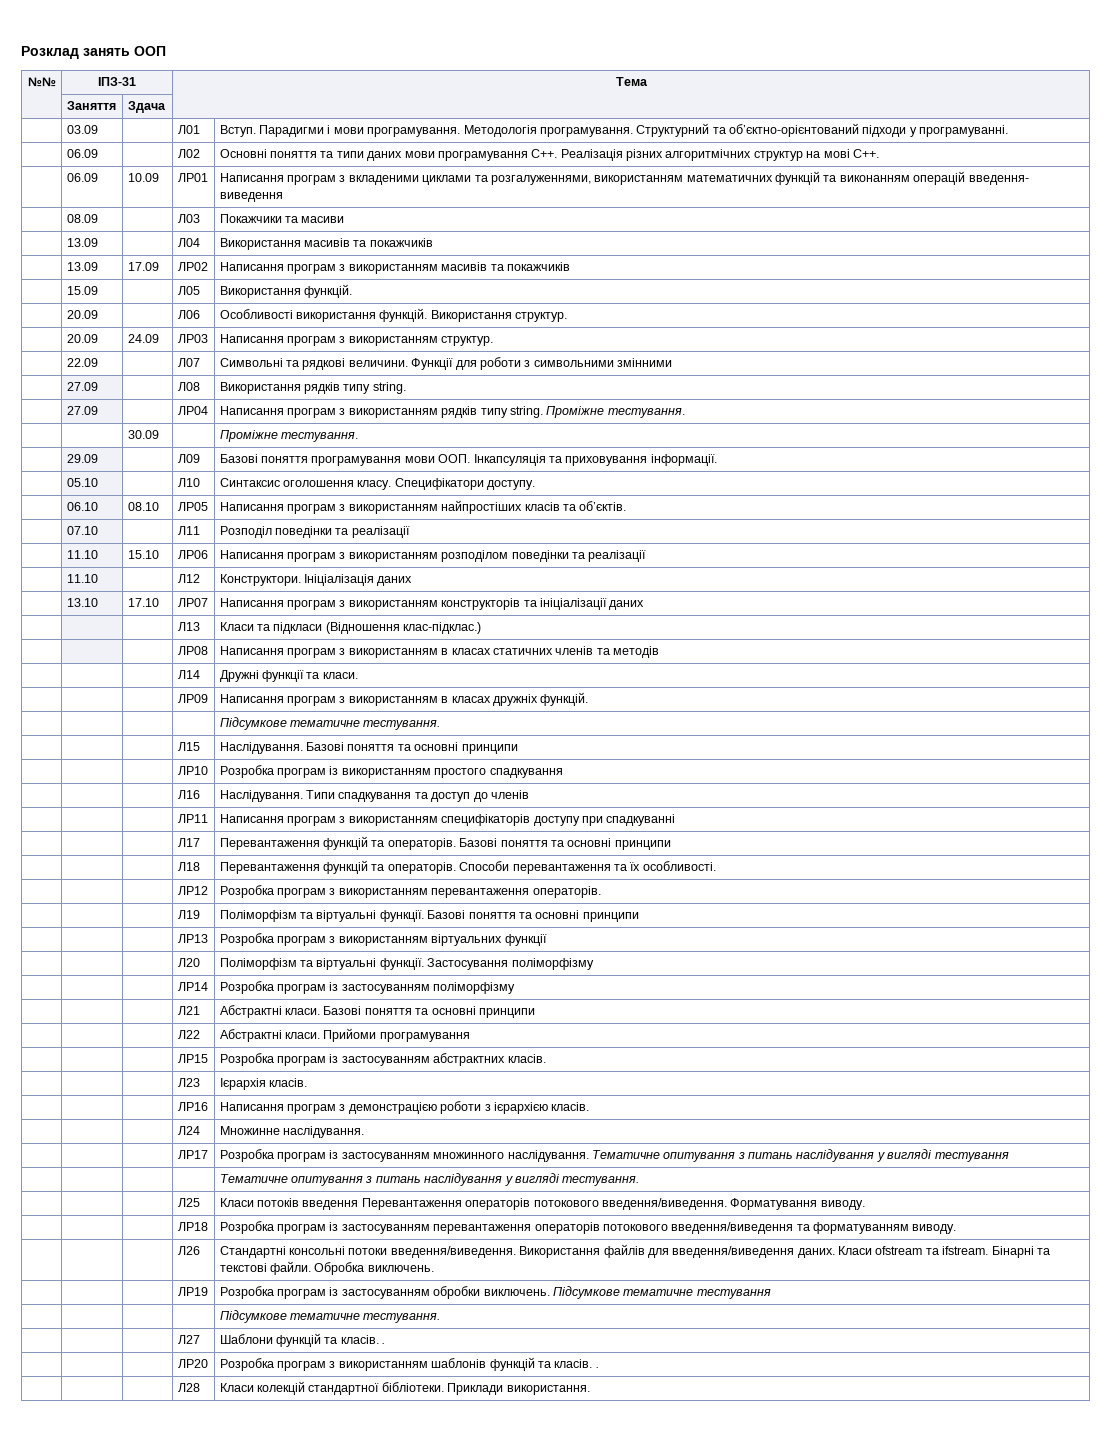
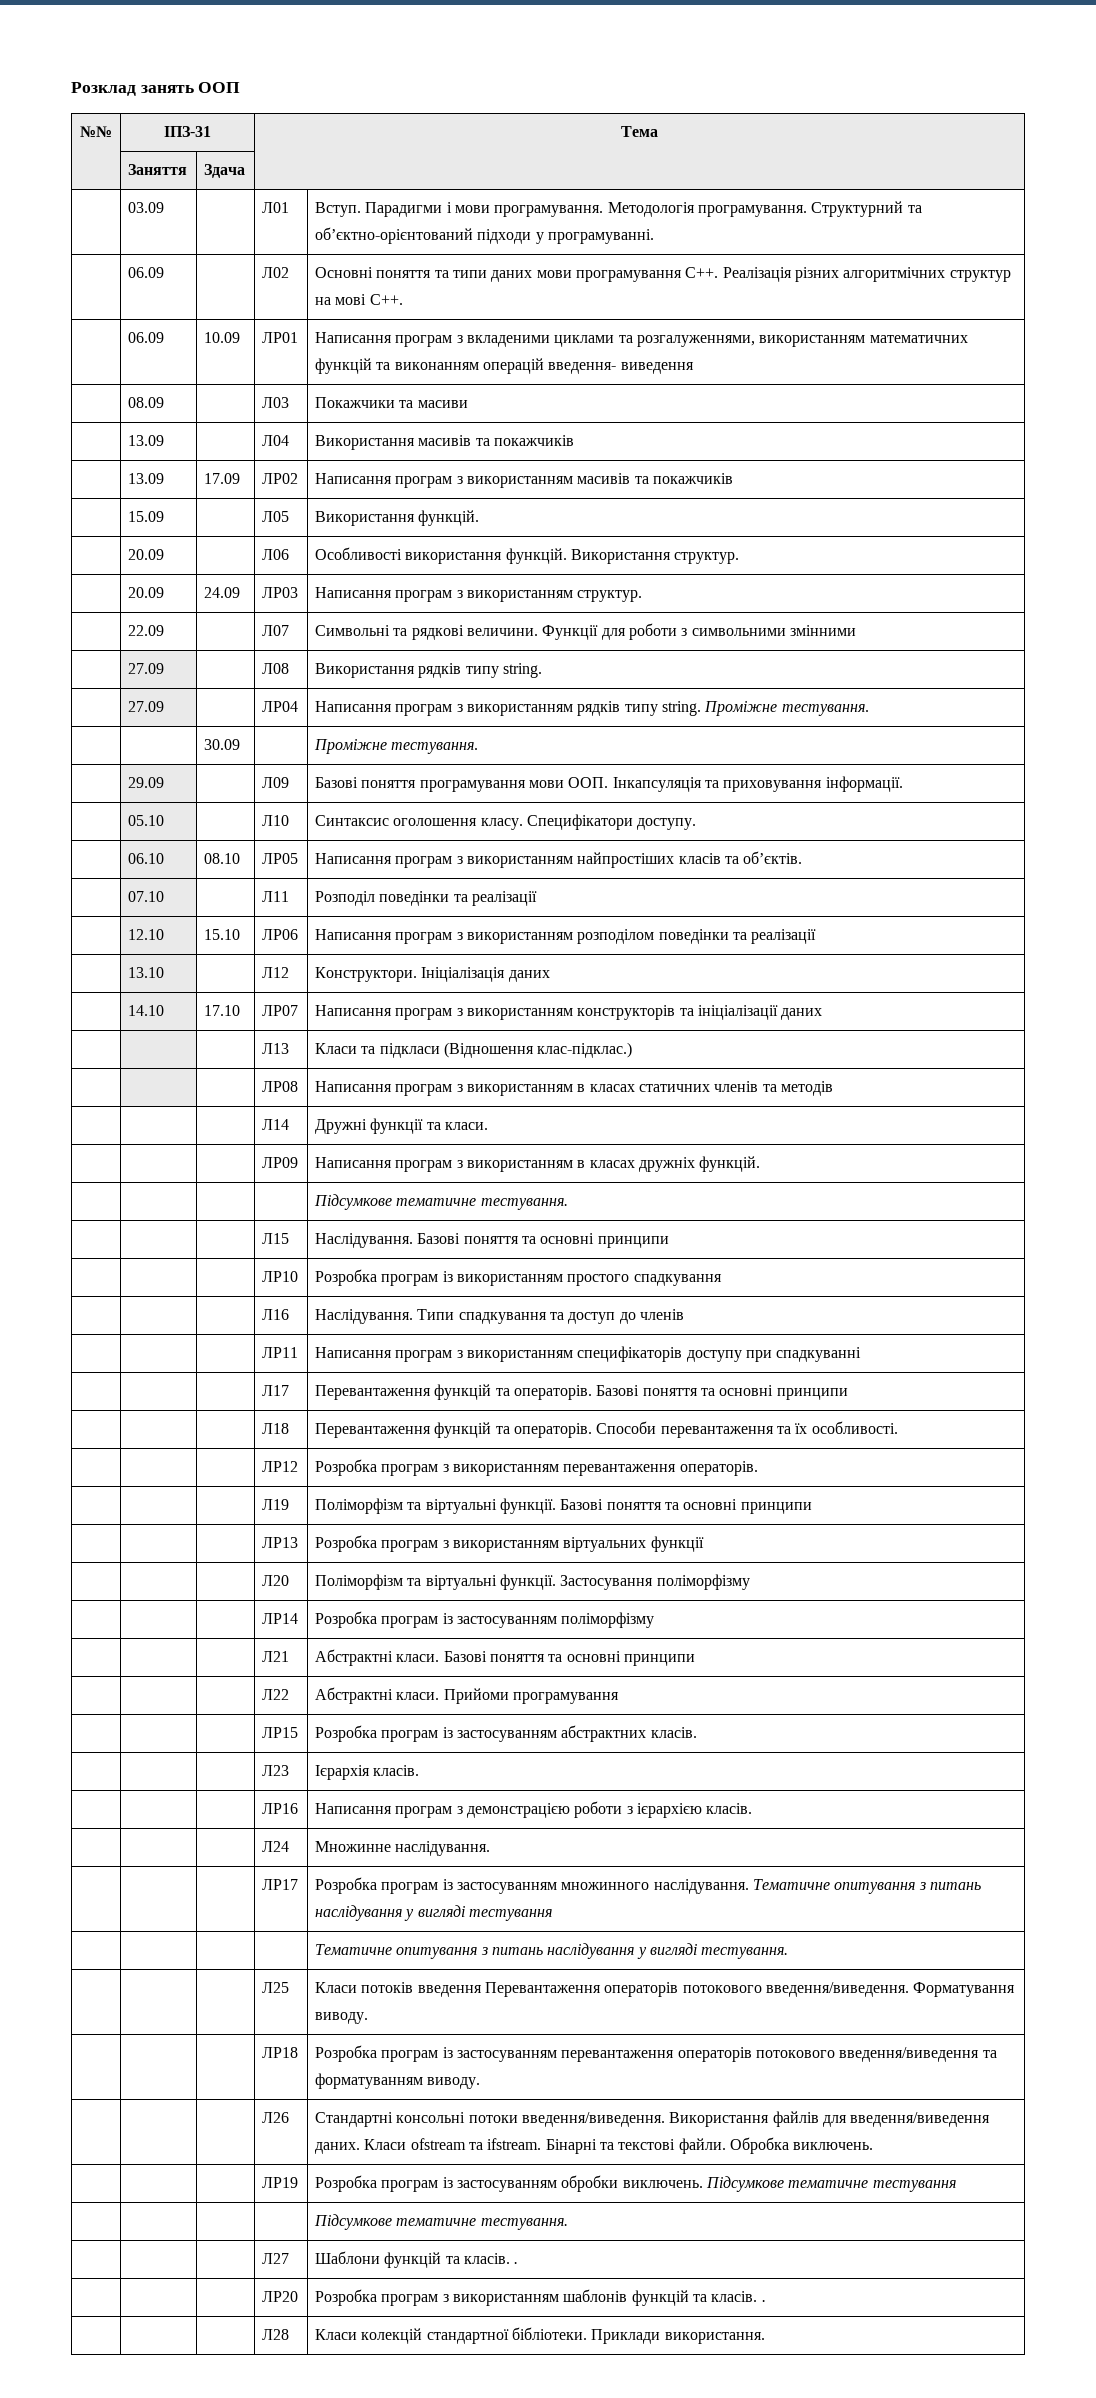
[66,550,98,559] 11.10 -> [128,929,165,940] 12.10
[66,574,98,583] 11.10 -> [128,967,165,978] 13.10
[66,598,98,607] 13.10 -> [128,1005,165,1016] 14.10

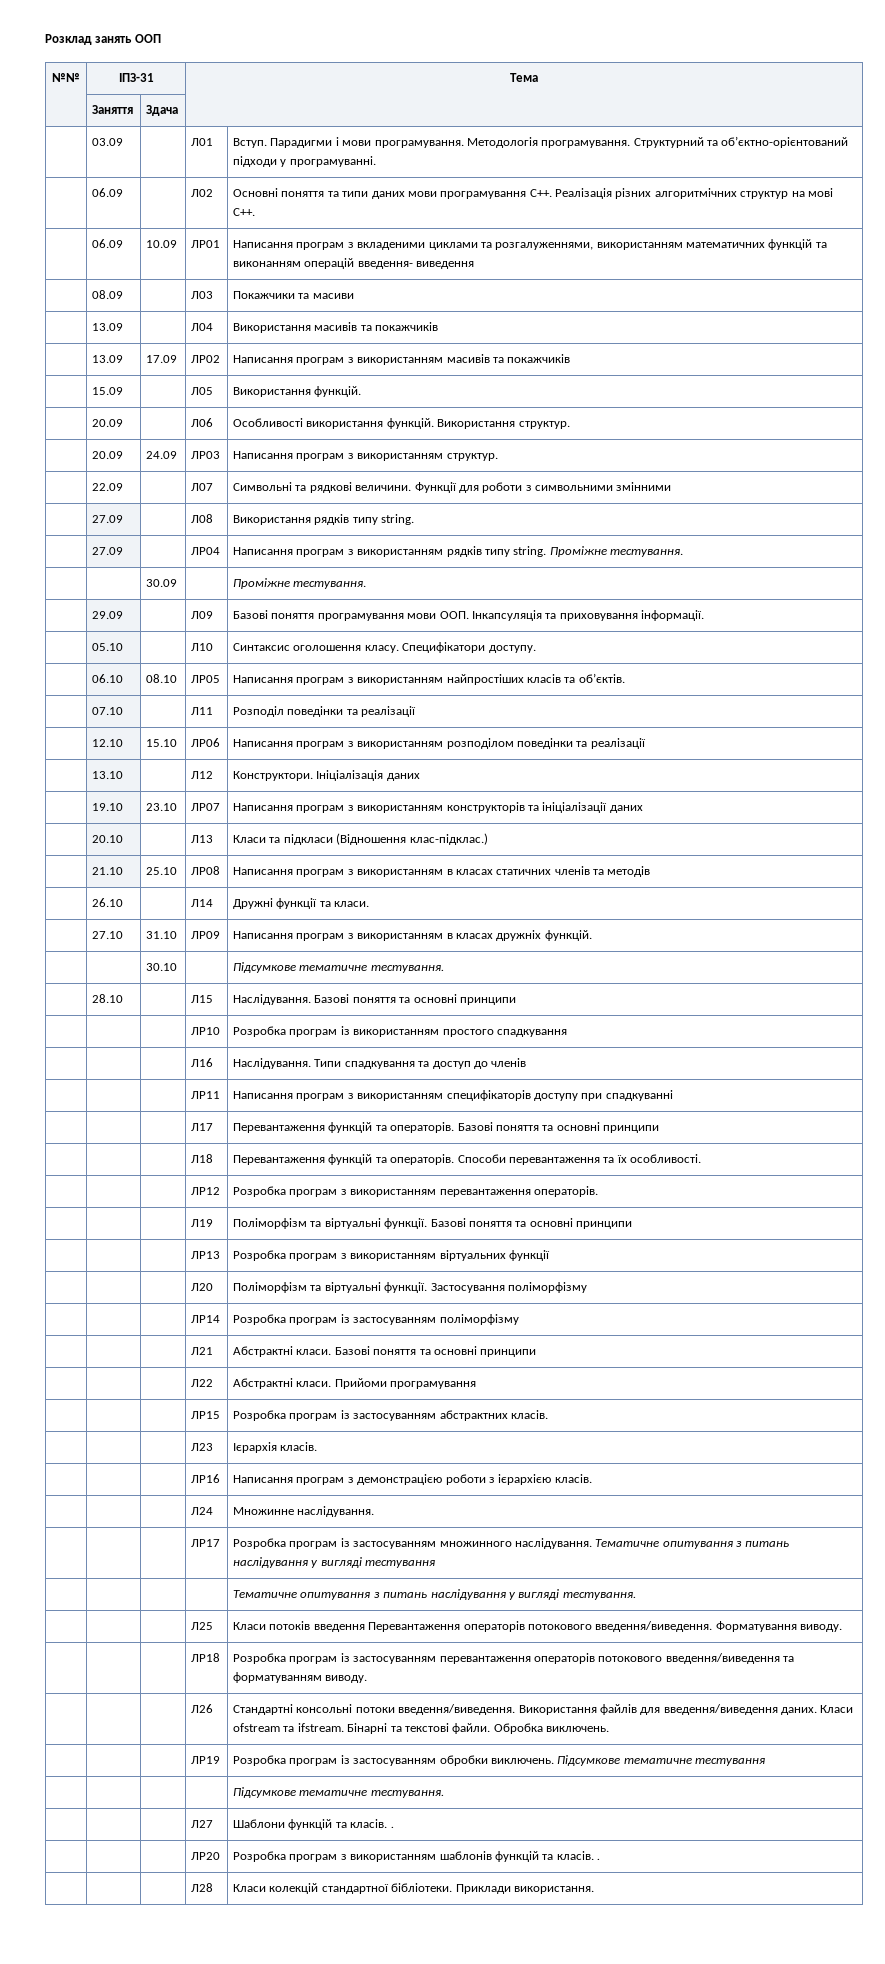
[128,1005,165,1016] [204,1005,241,1016] 14.10 | 17.10 -> [92,803,124,811] [146,803,178,811] 19.10 | 23.10
(823, 1014) none -> [92,835,124,843] 20.10
(633, 1050) | -> [92,867,124,875] [146,867,178,875] 21.10 | 25.10
(833, 1088) none -> [92,898,124,907] 26.10
(488, 1126) | -> [92,931,124,939] [146,931,178,939] 27.10 | 31.10
[314,1194,568,1210] | | Підсумкове тематичне тестування. // | -> [146,963,178,971] [233,962,444,973] [92,994,124,1003] 30.10 | | Підсумкове тематичне тестування. // | 28.10

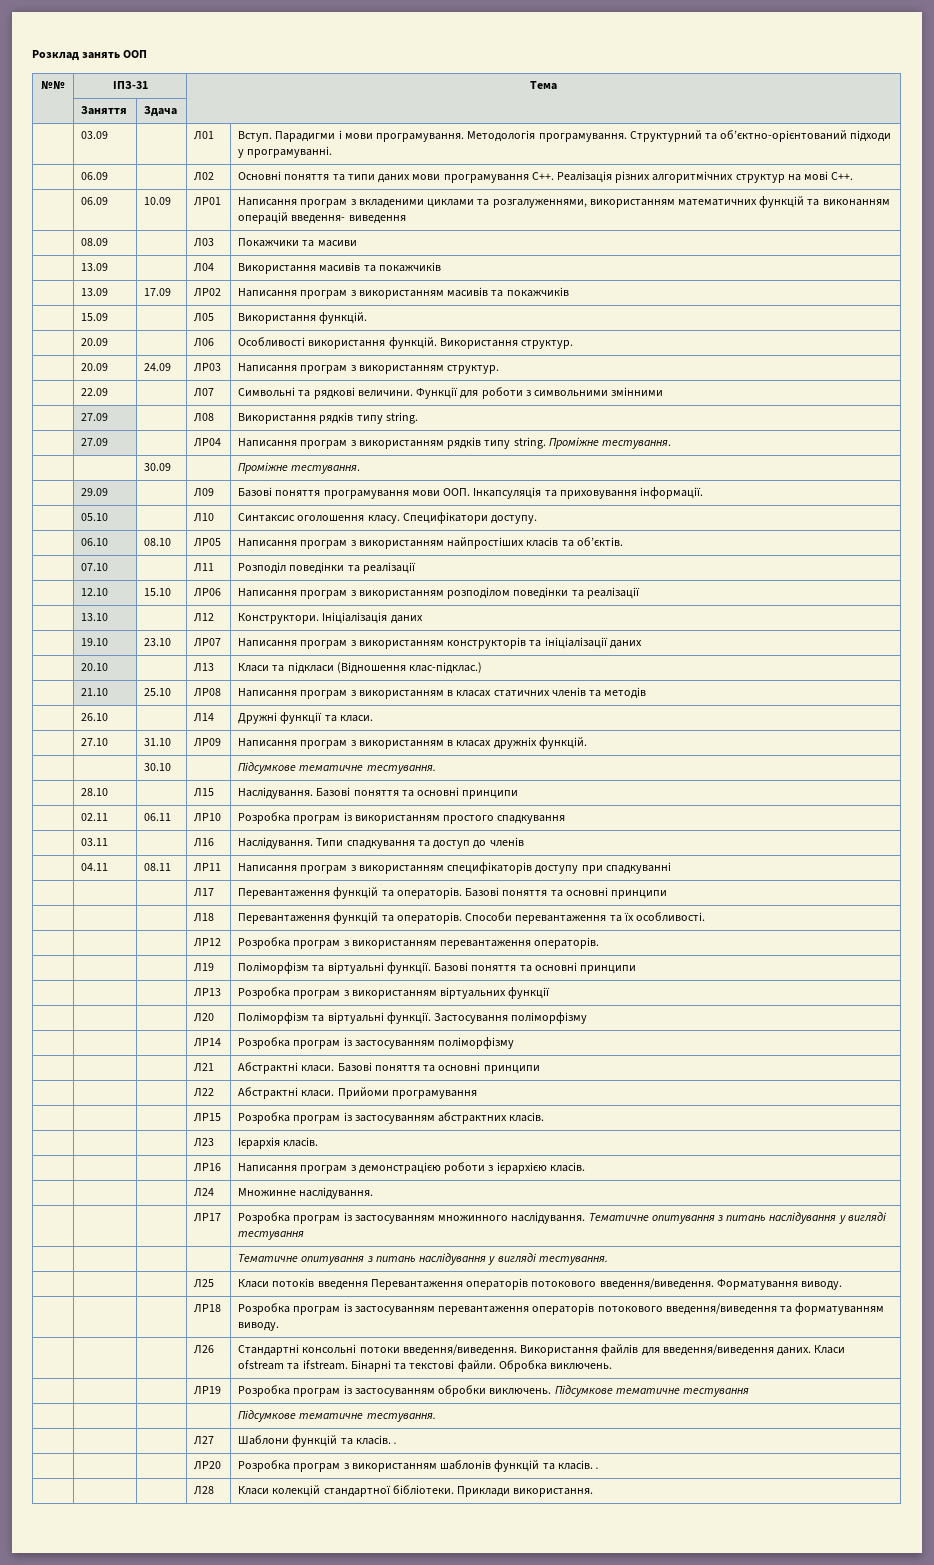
(516, 1001) | -> [81,813,109,821] [144,813,172,821] 02.11 | 06.11
(567, 1033) none -> [81,838,109,846] 03.11
(527, 1062) | -> [81,863,109,871] [144,863,172,871] 04.11 | 08.11

